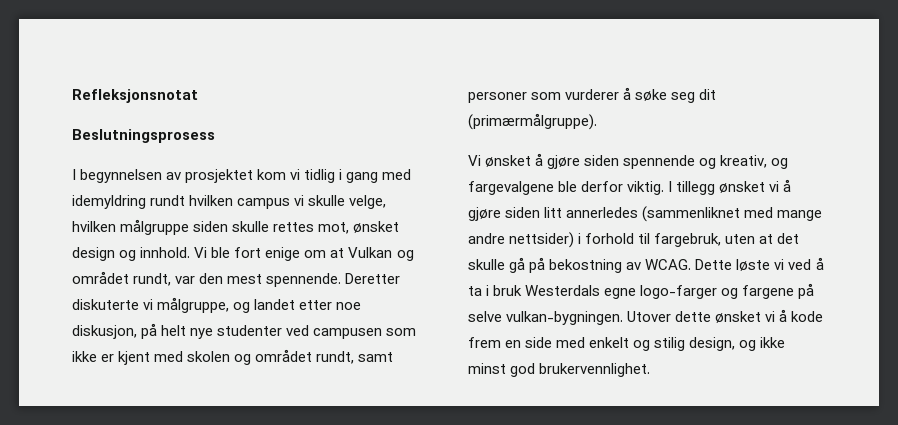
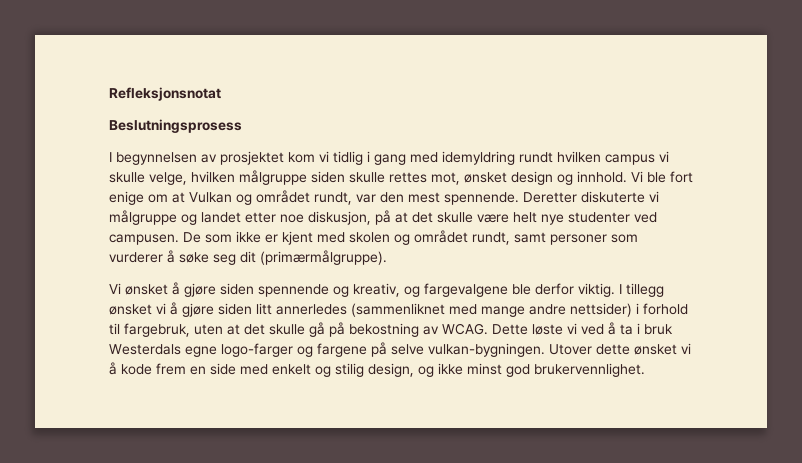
[157,297,230,313] målgruppe, -> [109,210,177,225] målgruppe
(158, 331) none -> [395,212,509,223] at det skulle være
[313,328,383,339] campusen -> [109,232,201,245] campusen. De

